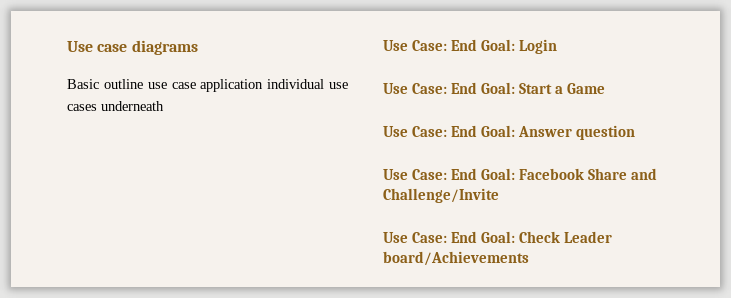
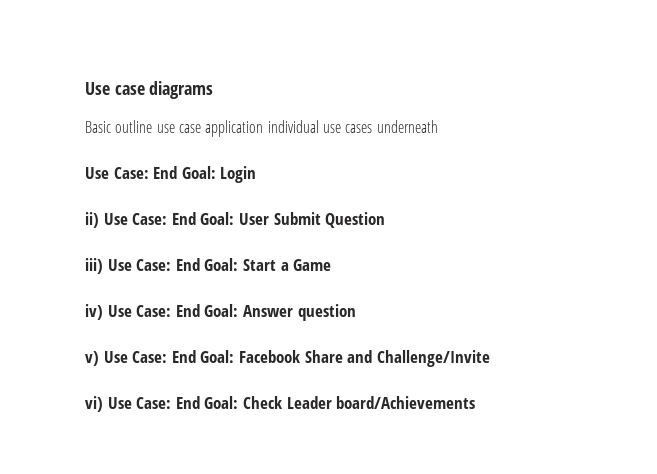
(558, 46) none -> [85,212,386,228] [85,258,103,274] ii) Use Case: End Goal: User Submit Question // iii)
(606, 88) none -> [85,304,103,320] iv)
(636, 132) none -> [85,351,99,366] v)
(499, 195) none -> [85,396,103,412] vi)

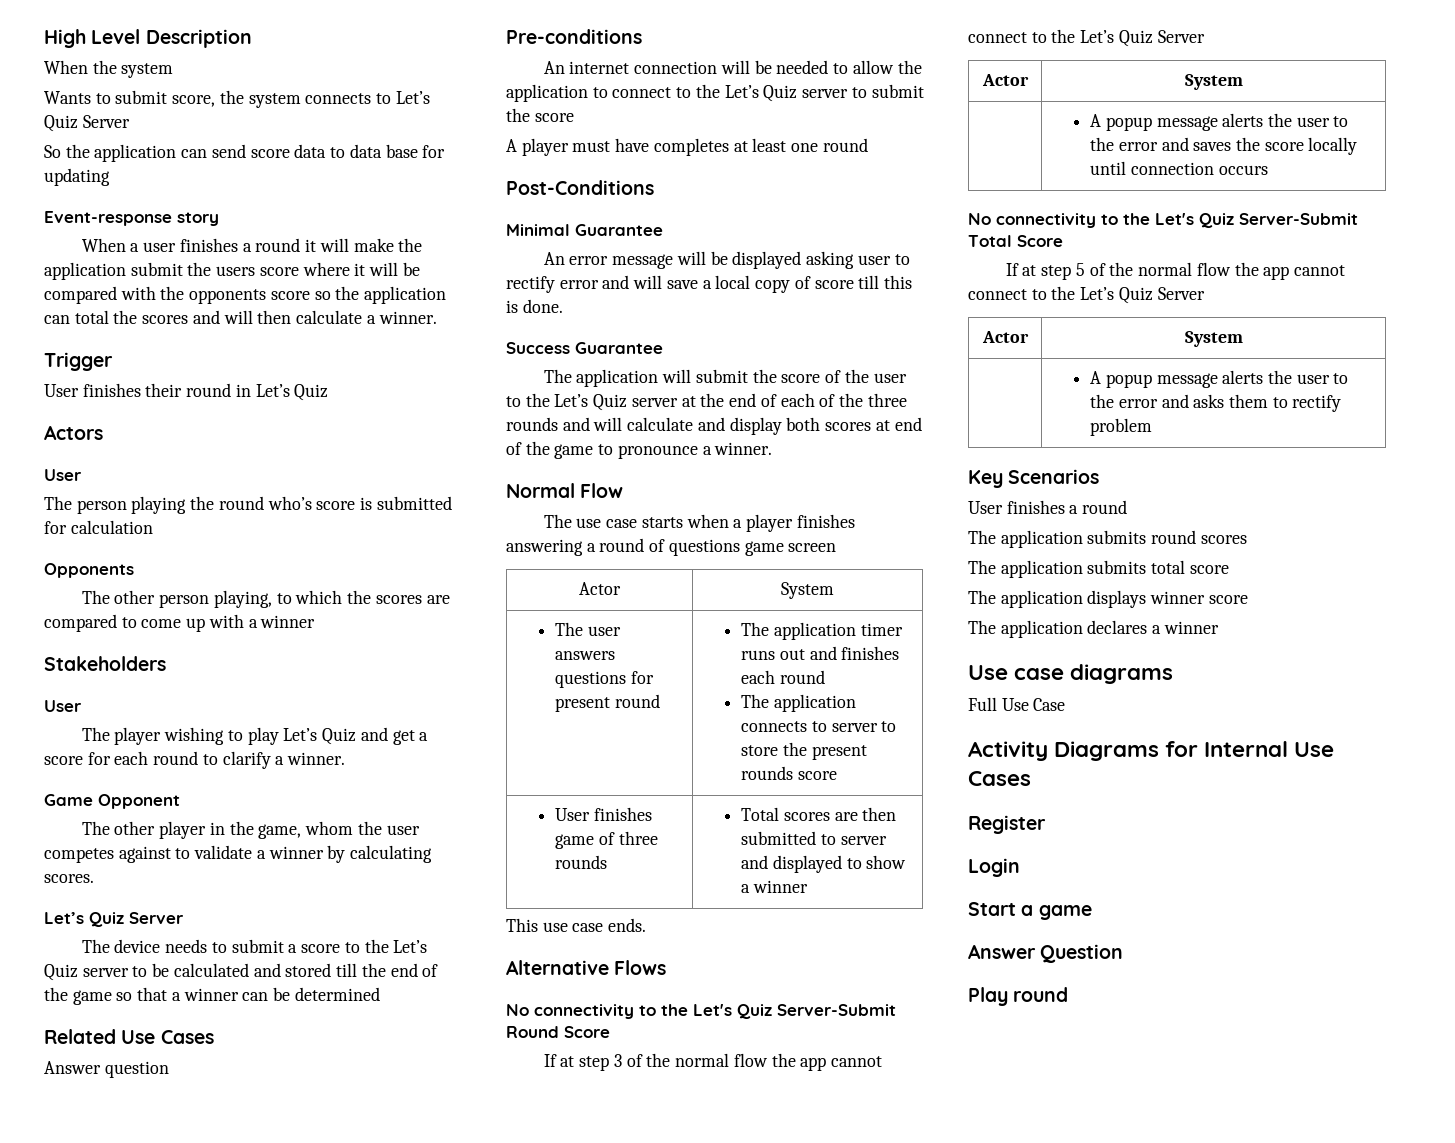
[85,81,214,99] [85,120,438,137] [85,166,257,183] [85,212,386,228] [85,258,332,274] [85,304,356,321] [85,350,490,367] [85,396,476,412] Use case diagrams // Basic outline use case application individual use cases underneath // Use Case: End Goal: Login // ii) Use Case: End Goal: User Submit Question // iii) Use Case: End Goal: Start a Game // iv) Use Case: End Goal: Answer question // v) Use Case: End Goal: Facebook Share and Challenge/Invite // vi) Use Case: End Goal: Check Leader board/Achievements -> [44,29,252,48] [44,60,174,78] [44,90,430,108] [44,115,130,132] [44,144,446,162] [44,168,110,186] [44,211,219,226] [81,238,423,252] [44,262,420,280] [44,286,447,304] [44,310,437,324] [44,352,113,371] [44,383,329,401] [44,425,103,440] [44,469,82,481] [44,496,452,514] [44,520,153,534] [44,563,134,578] [81,590,450,608] [44,614,316,632] [44,656,166,671] [44,700,82,712] [81,727,429,745] [44,751,346,769] [44,794,180,809] [81,821,420,839] [44,845,433,863] [44,874,94,883] [44,912,184,927] [81,939,428,953] [44,963,439,981] [44,987,380,1005] [44,1029,214,1044] [44,1061,169,1078] [506,29,642,44] [543,60,922,74] [506,84,924,102] [506,108,574,122] [506,138,868,156] [506,180,654,195] [506,224,663,236] [543,251,910,269] [506,275,912,293] [506,299,563,313] [506,342,663,354] [543,369,907,387] [506,393,907,411] [506,417,922,435] [506,441,773,459] [506,483,624,498] [543,514,855,532] [506,538,837,556] [579,582,621,595] [781,582,834,599] [555,622,621,636] [555,651,616,660] [555,671,654,688] [555,694,660,712] [741,622,903,640] [741,646,900,660] [741,670,825,684] [741,694,856,712] [741,721,897,732] [741,742,867,760] [741,766,837,780] [555,807,652,821] [555,831,658,849] [555,855,608,869] [741,807,897,821] [741,831,887,845] [741,855,907,873] [741,880,808,893] [506,918,647,932] [506,960,667,975] [506,1004,896,1019] [506,1026,610,1038] [543,1053,882,1071] [968,29,1205,47] [981,74,1029,86] [1184,74,1243,90] [1090,113,1349,131] [1090,137,1358,155] [1090,161,1268,175] [968,213,1358,228] [968,235,1063,247] [1005,262,1345,280] [968,286,1205,304] [981,331,1029,343] [1184,331,1243,347] [1090,370,1349,388] [1090,394,1342,412] [1090,418,1153,436] [968,469,1100,488] [968,500,1128,514] [968,530,1247,548] [968,560,1229,578] [968,590,1248,608] [968,620,1219,638] [968,664,1174,684] [968,697,1066,711] [968,741,1335,761] [968,771,1031,786] [968,815,1046,834] [968,858,1020,877] [968,902,1092,920] [968,944,1124,963] [968,987,1069,1006] High Level Description // When the system // Wants to submit score, the system connects to Let’s Quiz Server // So the application can send score data to data base for updating // Event-response story // When a user finishes a round it will make the application submit the users score where it will be compared with the opponents score so the application can total the scores and will then calculate a winner. // Trigger // User finishes their round in Let’s Quiz // Actors // User // The person playing the round who’s score is submitted for calculation // Opponents // The other person playing, to which the scores are compared to come up with a winner // Stakeholders // User // The player wishing to play Let’s Quiz and get a score for each round to clarify a winner. // Game Opponent // The other player in the game, whom the user competes against to validate a winner by calculating scores. // Let’s Quiz Server // The device needs to submit a score to the Let’s Quiz server to be calculated and stored till the end of the game so that a winner can be determined // Related Use Cases // Answer question // Pre-conditions // An internet connection will be needed to allow the application to connect to the Let’s Quiz server to submit the score // A player must have completes at least one round // Post-Conditions // Minimal Guarantee // An error message will be displayed asking user to rectify error and will save a local copy of score till this is done. // Success Guarantee // The application will submit the score of the user to the Let’s Quiz server at the end of each of the three rounds and will calculate and display both scores at end of the game to pronounce a winner. // Normal Flow // The use case starts when a player finishes answering a round of questions game screen // Actor | System // The user answers questions for present round | The application timer runs out and finishes each round // The application connects to server to store the present rounds score // User finishes game of three rounds | Total scores are then submitted to server and displayed to show a winner // This use case ends. // Alternative Flows // No connectivity to the Let's Quiz Server-Submit Round Score // If at step 3 of the normal flow the app cannot connect to the Let’s Quiz Server // Actor | System // | A popup message alerts the user to the error and saves the score locally until connection occurs // No connectivity to the Let's Quiz Server-Submit Total Score // If at step 5 of the normal flow the app cannot connect to the Let’s Quiz Server // Actor | System // | A popup message alerts the user to the error and asks them to rectify problem // Key Scenarios // User finishes a round // The application submits round scores // The application submits total score // The application displays winner score // The application declares a winner // Use case diagrams // Full Use Case // Activity Diagrams for Internal Use Cases // Register // Login // Start a game // Answer Question // Play round

